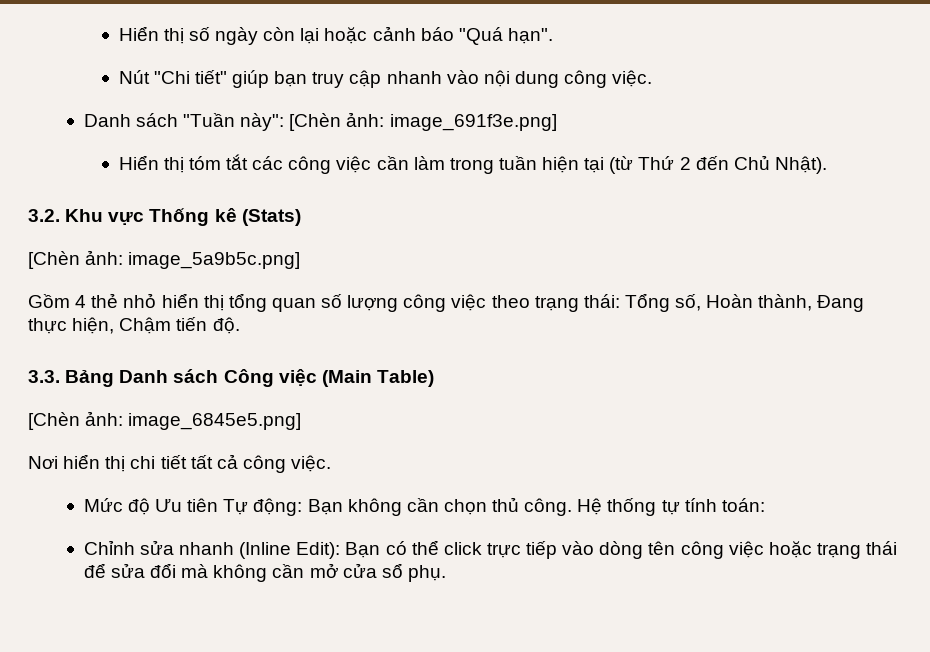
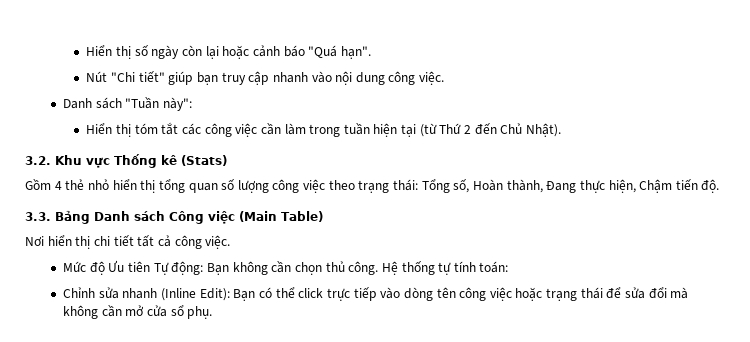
[289,112,557,131] [Chèn ảnh: image_691f3e.png] -> (193, 104) none
[28,250,301,269] // [Chèn ảnh: image_5a9b5c.png] -> (227, 160) none
[28,411,302,430] // [Chèn ảnh: image_6845e5.png] -> (323, 216) none

